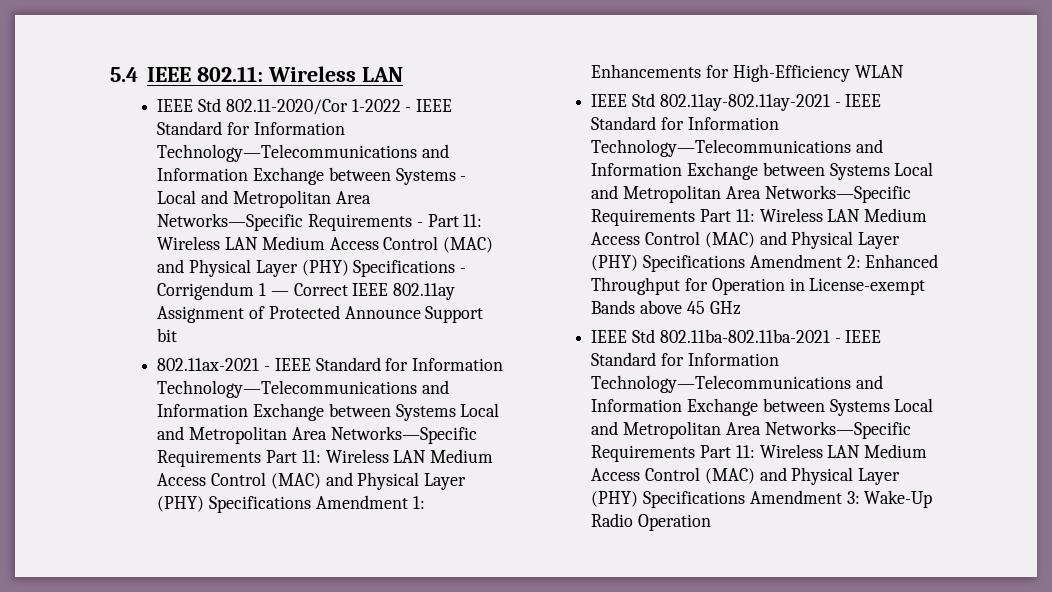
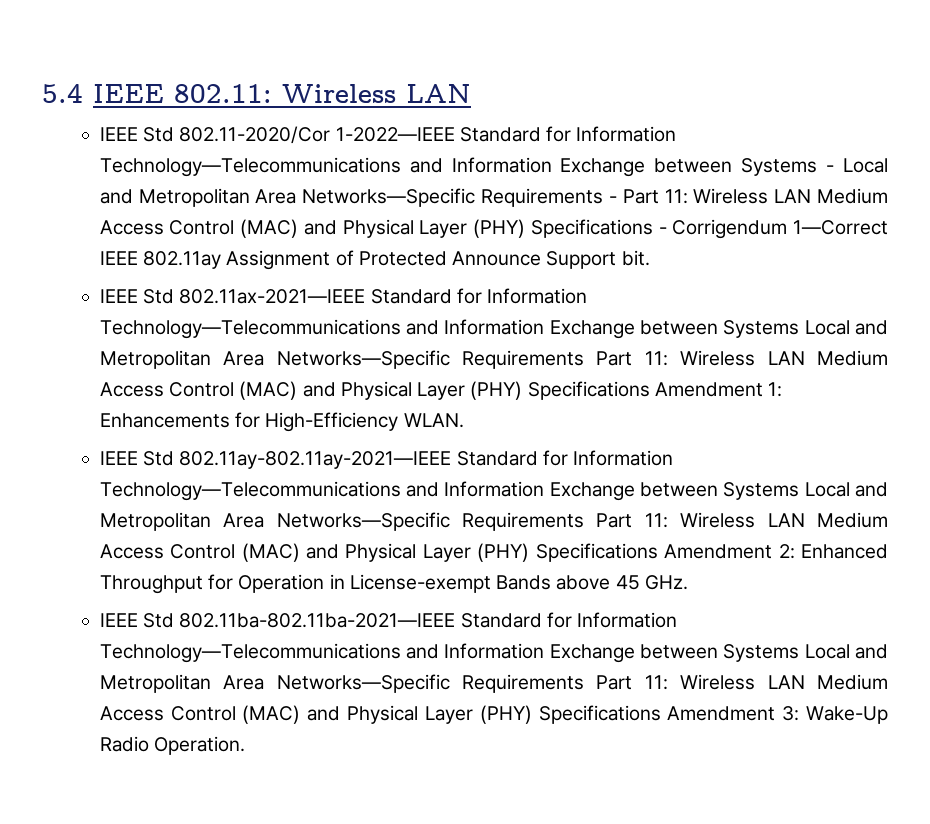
[351,99,453,112] 1-2022 - IEEE -> [335,127,455,142] 1-2022—IEEE
[259,283,348,296] 1 — Correct -> [793,220,889,235] 1—Correct
[157,328,178,342] [157,358,311,371] bit // 802.11ax-2021 - IEEE -> [621,250,650,266] [99,289,366,304] bit. // IEEE Std 802.11ax-2021—IEEE
[854,65,904,78] [591,93,882,111] WLAN // IEEE Std 802.11ay-802.11ay-2021 - IEEE -> [403,413,464,428] [99,451,452,469] WLAN. // IEEE Std 802.11ay-802.11ay-2021—IEEE
[709,301,741,315] [591,329,882,343] GHz // IEEE Std 802.11ba-802.11ba-2021 - IEEE -> [644,575,688,590] [99,613,456,628] GHz. // IEEE Std 802.11ba-802.11ba-2021—IEEE
[638,514,712,531] Operation -> [154,736,246,755] Operation.

